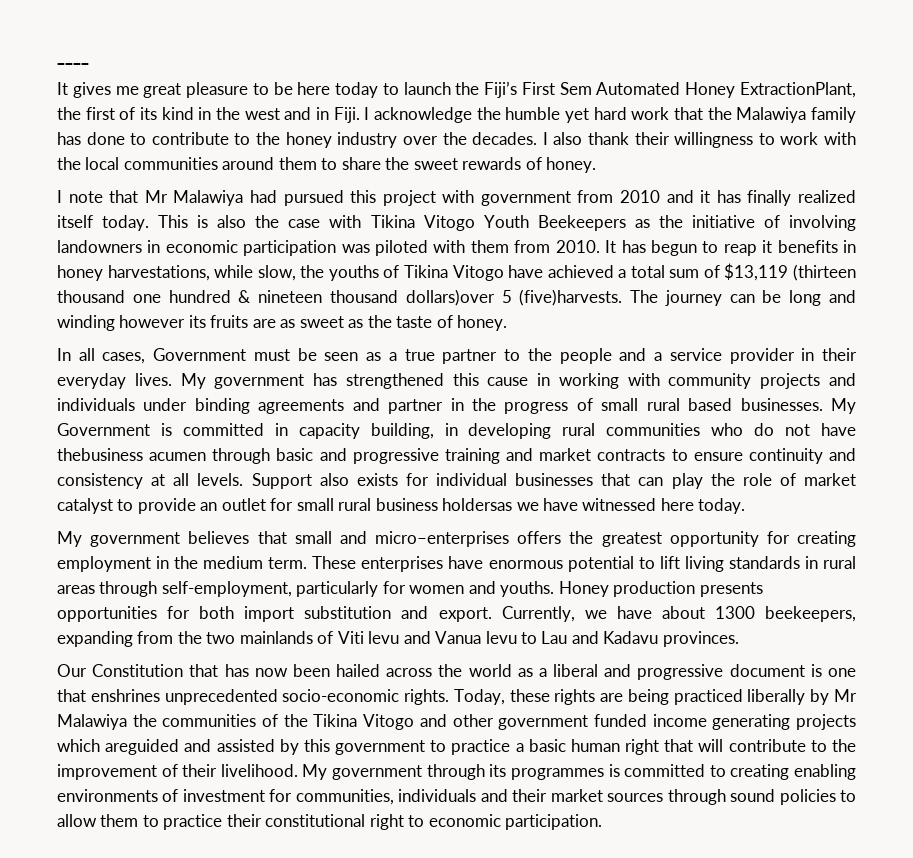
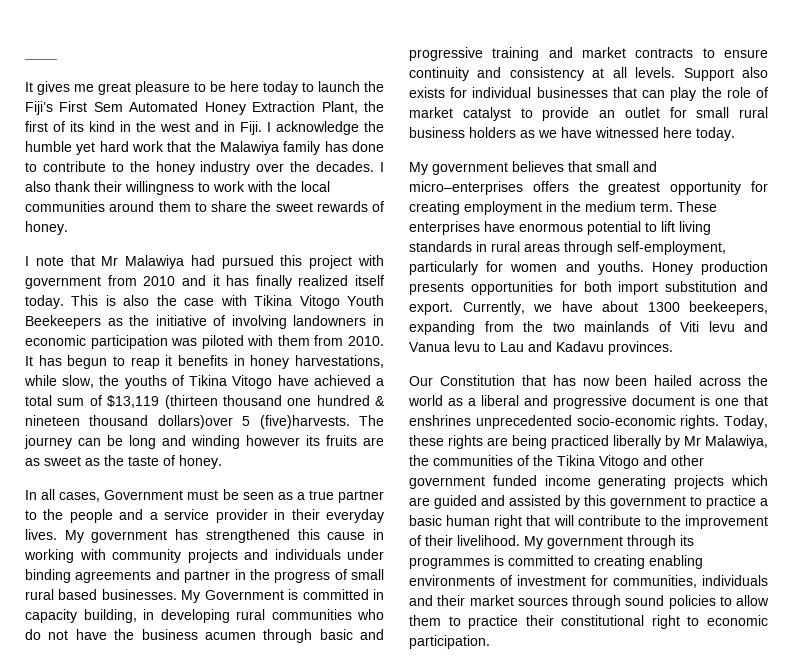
[739,82,856,98] ExtractionPlant, -> [252,101,358,114] Extraction Plant,
[57,448,143,461] thebusiness -> [114,629,198,640] the business
[442,498,513,511] holdersas -> [469,127,535,138] holders as
[57,714,127,730] Malawiya -> [705,435,768,449] Malawiya,
[105,739,180,755] areguided -> [409,495,477,509] are guided

